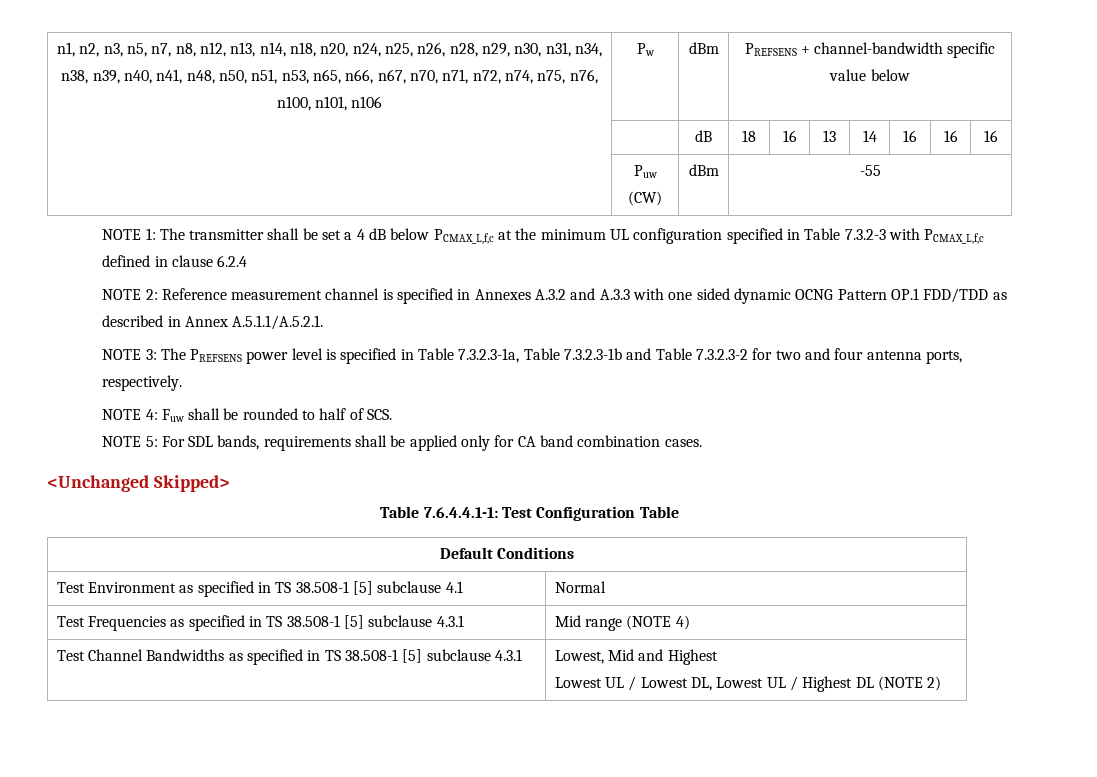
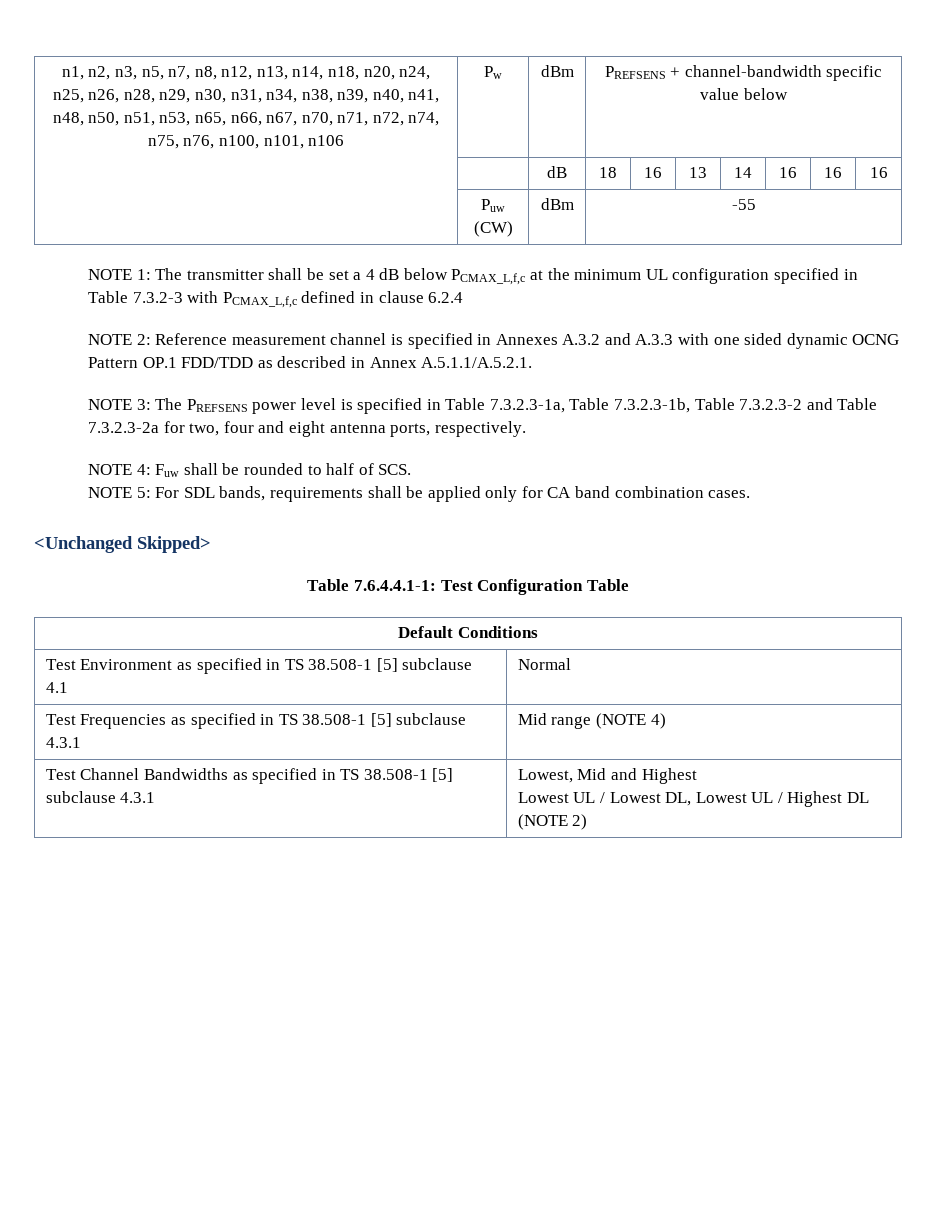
[564,348,864,360] 7.3.2.3-1b and Table 7.3.2.3-2 for two and four -> [614,398,878,413] [87,421,325,437] 7.3.2.3-1b, Table 7.3.2.3-2 and Table 7.3.2.3-2a for two, four and eight

